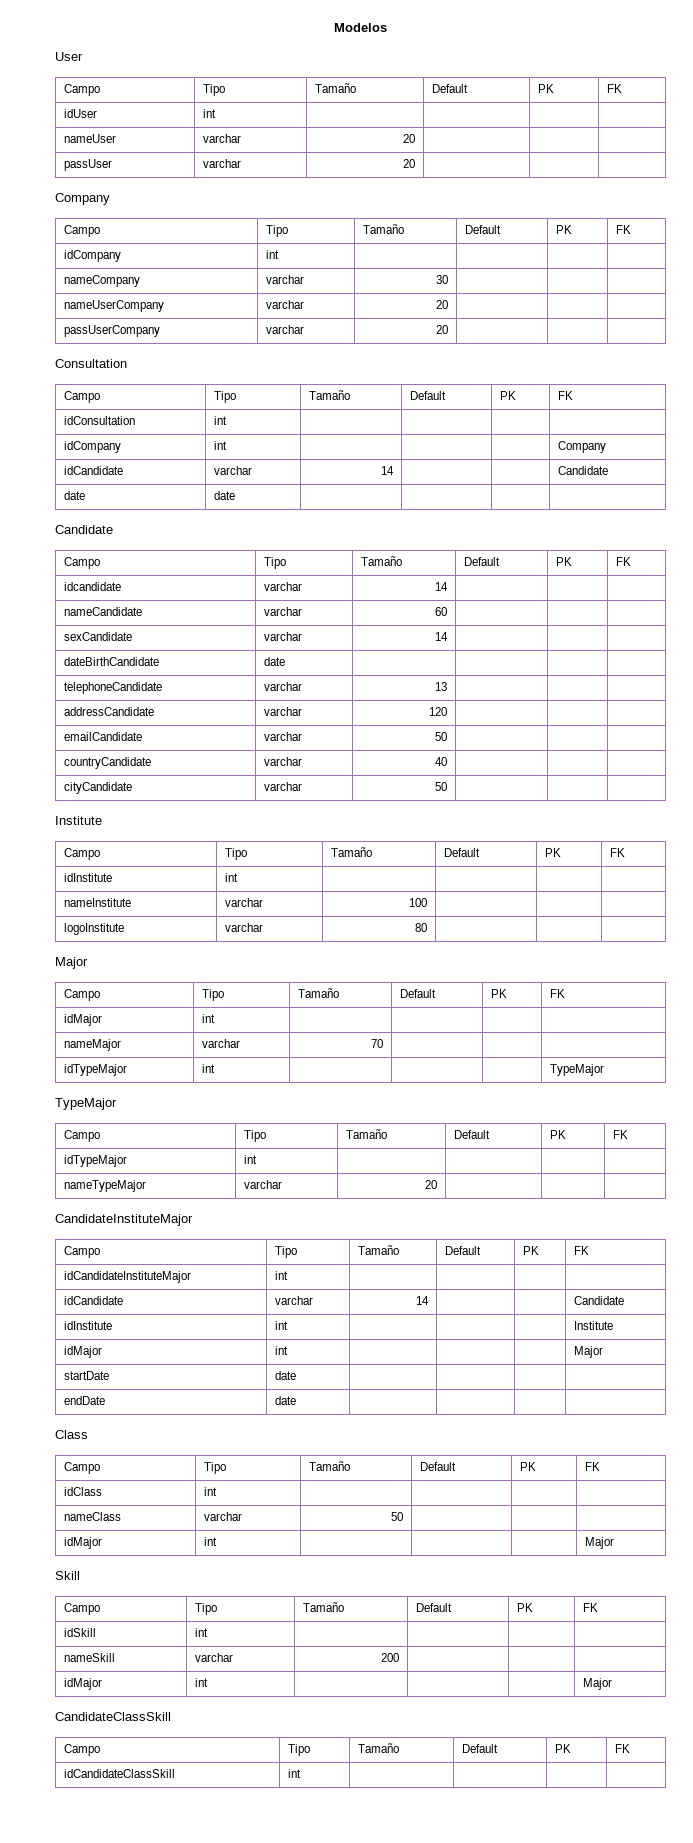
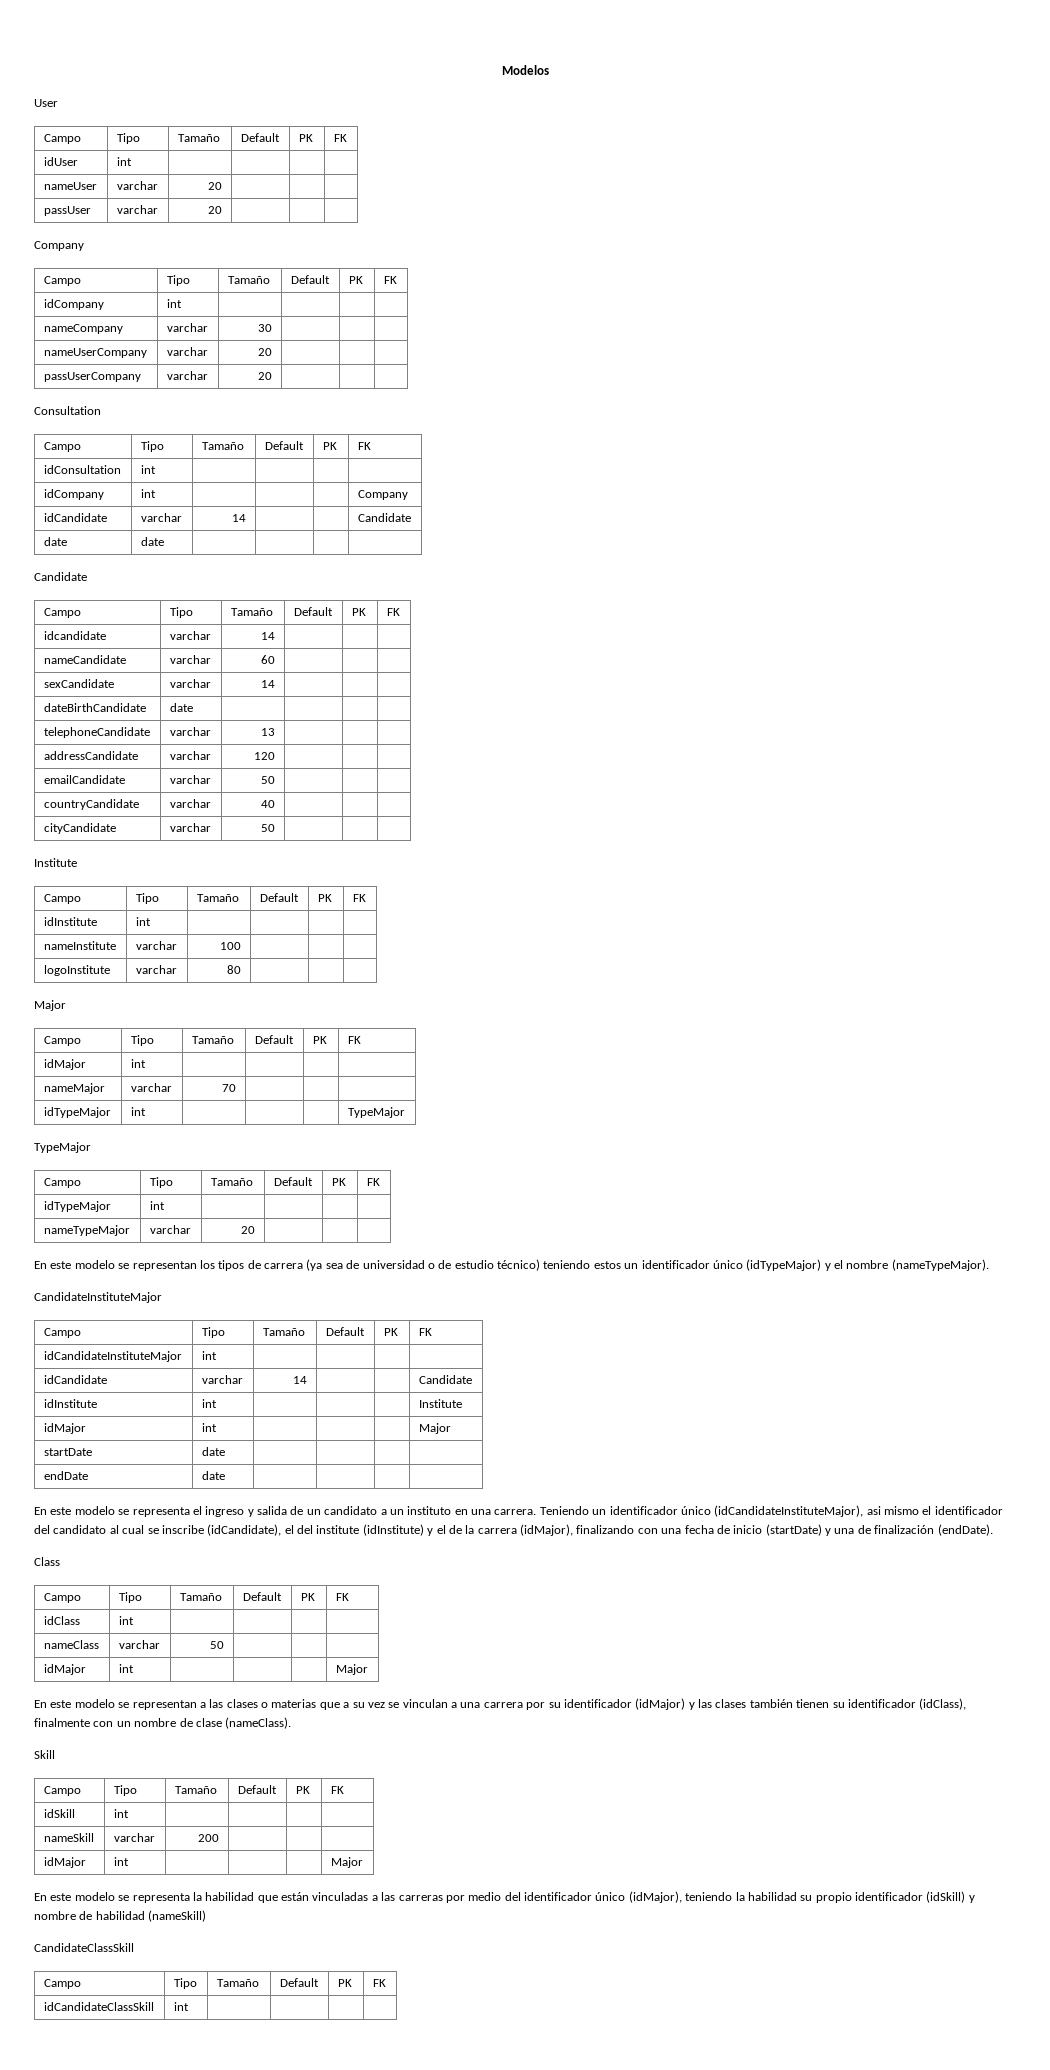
(438, 1184) none -> [34,1259,989,1271] // En este modelo se representan los tipos de carrera (ya sea de universidad o de estudio técnico) teniendo estos un identificador único (idTypeMajor) y el nombre (nameTypeMajor).
(296, 1400) none -> [34,1505,1003,1517] [34,1524,993,1536] // En este modelo se representa el ingreso y salida de un candidato a un instituto en una carrera. Teniendo un identificador único (idCandidateInstituteMajor), asi mismo el identificador del candidato al cual se inscribe (idCandidate), el del institute (idInstitute) y el de la carrera (idMajor), finalizando con una fecha de inicio (startDate) y una de finalización (endDate).
(614, 1543) none -> [34,1698,967,1710] [34,1717,292,1729] // En este modelo se representan a las clases o materias que a su vez se vinculan a una carrera por su identificador (idMajor) y las clases también tienen su identificador (idClass), finalmente con un nombre de clase (nameClass).
(612, 1684) none -> [34,1891,975,1903] [34,1910,207,1922] // En este modelo se representa la habilidad que están vinculadas a las carreras por medio del identificador único (idMajor), teniendo la habilidad su propio identificador (idSkill) y nombre de habilidad (nameSkill)

